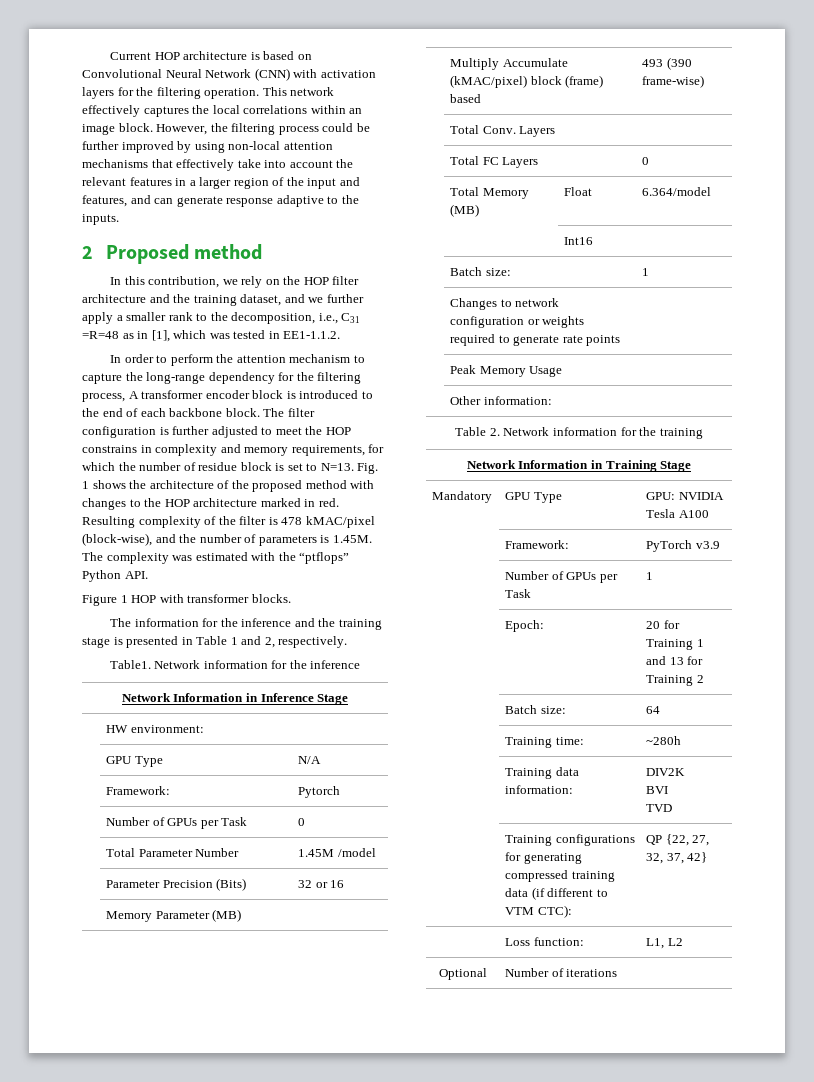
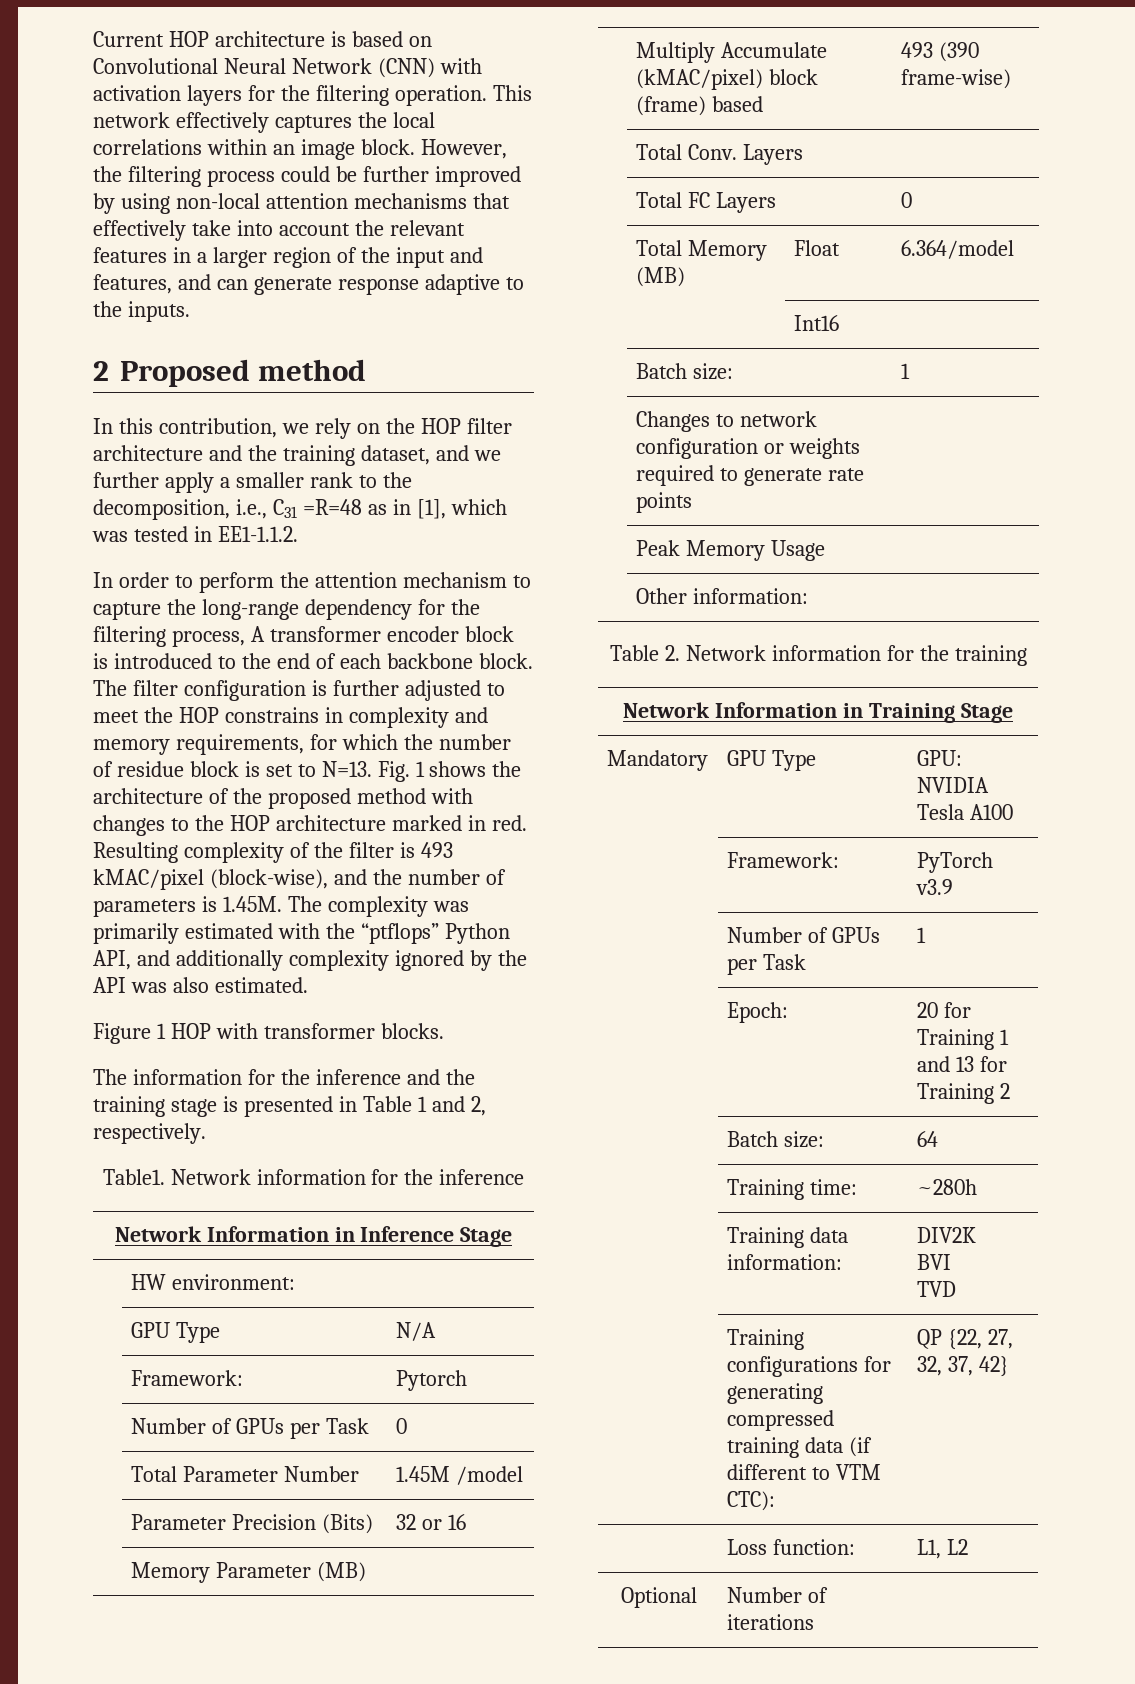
[281,517,303,525] 478 -> [420,842,453,858] 493
(193, 558) none -> [93,923,179,944] primarily
[124,571,148,579] API. -> [93,950,527,971] [93,977,308,993] API, and additionally complexity ignored by the API was also estimated.

